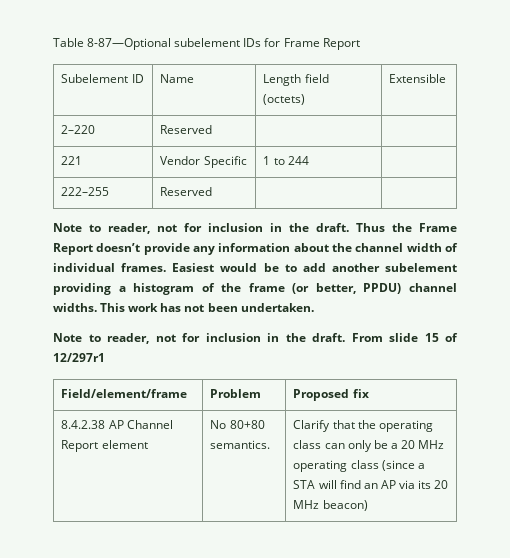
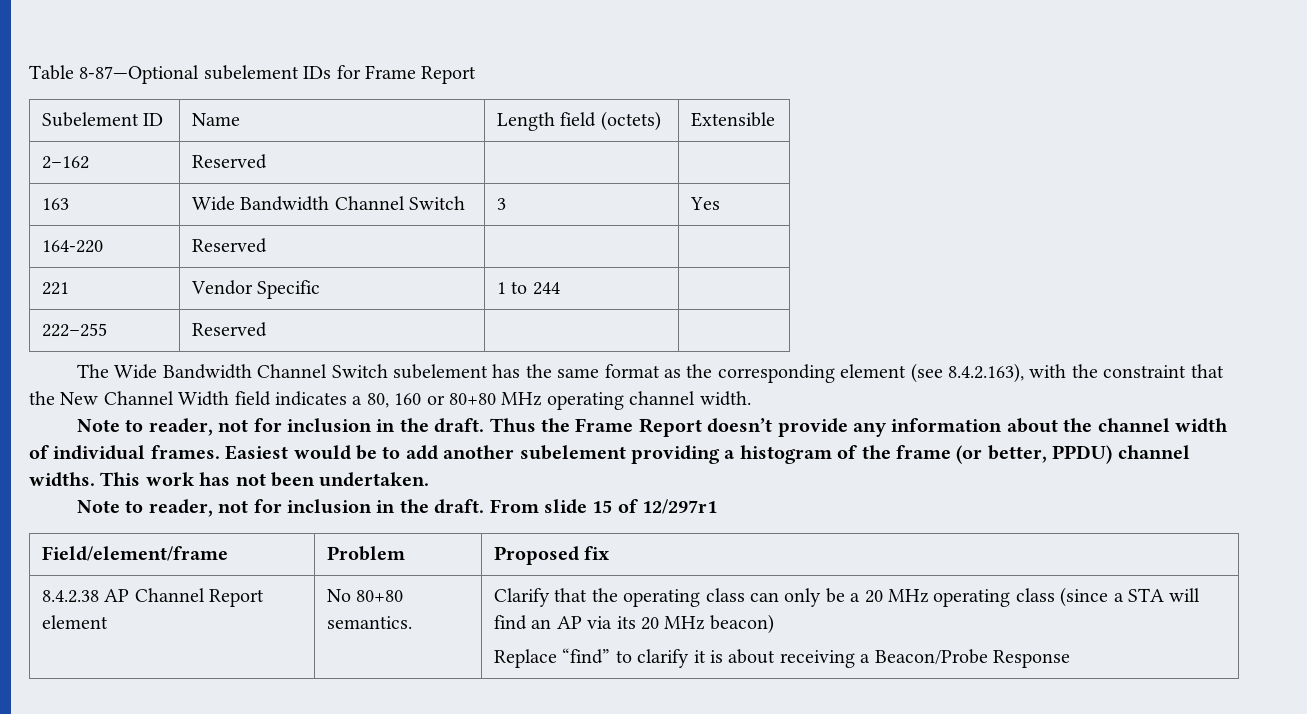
[61,125,96,134] 2–220 -> [42,156,90,169] [192,154,268,169] [42,198,70,210] [192,196,466,211] [497,198,507,210] [690,197,721,210] [42,240,104,253] 2–162 | Reserved | | // 163 | Wide Bandwidth Channel Switch | 3 | Yes // 164-220
(213, 191) none -> [76,363,1224,383] [29,391,751,410] // The Wide Bandwidth Channel Switch subelement has the same format as the corresponding element (see 8.4.2.163), with the constraint that the New Channel Width field indicates a 80, 160 or 80+80 MHz operating channel width.
(368, 505) none -> [494,648,1071,668] // Replace “find” to clarify it is about receiving a Beacon/Probe Response

